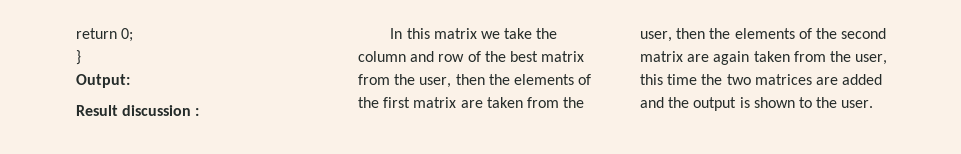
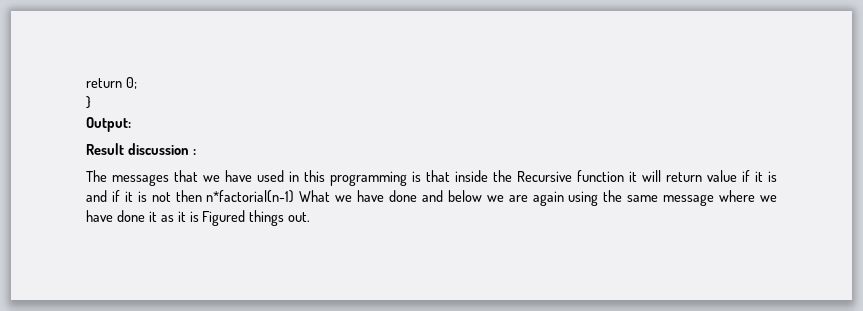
[390,28,558,39] [358,51,585,62] [358,74,592,88] [358,97,585,108] [640,28,887,42] [640,51,888,65] [640,74,883,85] [640,97,874,111] In this matrix we take the column and row of the best matrix from the user, then the elements of the first matrix are taken from the user, then the elements of the second matrix are again taken from the user, this time the two matrices are added and the output is shown to the user. -> [86,170,777,186] [86,190,778,206] [86,210,311,226] The messages that we have used in this programming is that inside the Recursive function it will return value if it is and if it is not then n*factorial(n-1) What we have done and below we are again using the same message where we have done it as it is Figured things out.

